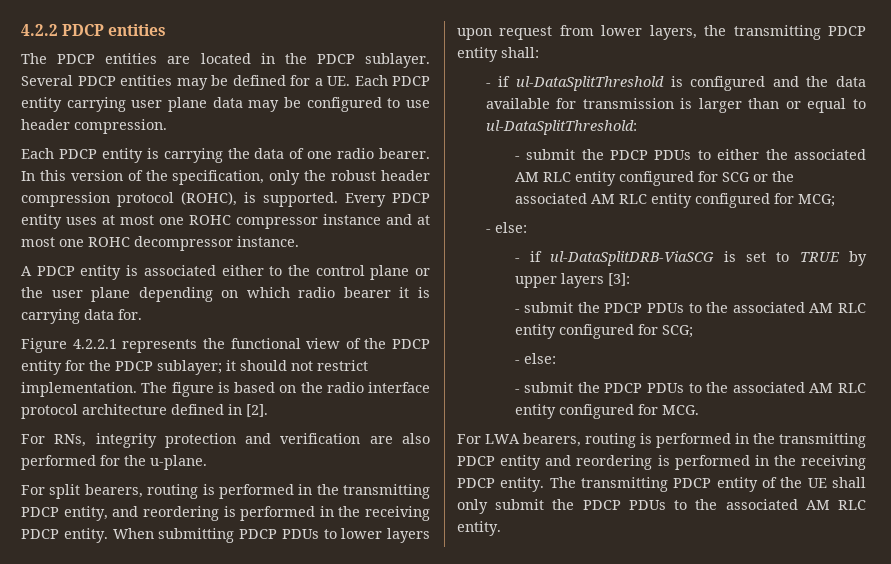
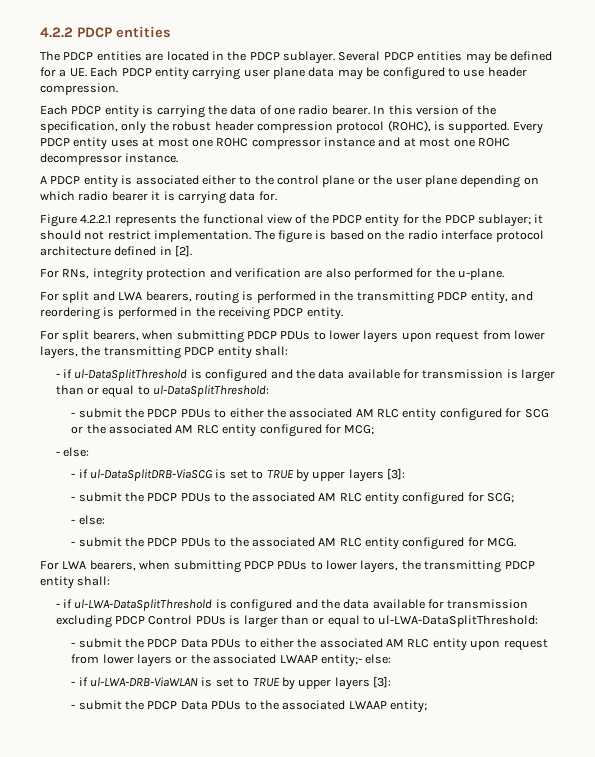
(81, 491) none -> [92,291,143,301] and LWA
[112,528,154,539] When -> [40,330,174,342] // For split bearers, when
[585,433,866,448] [457,455,866,470] [457,477,866,492] [457,499,866,514] [457,521,501,536] routing is performed in the transmitting PDCP entity and reordering is performed in the receiving PDCP entity. The transmitting PDCP entity of the UE shall only submit the PDCP PDUs to the associated AM RLC entity. -> [139,560,535,573] [40,576,111,589] [55,599,529,612] [55,615,539,628] [71,638,548,651] [71,654,392,667] [71,676,392,690] [71,700,428,713] when submitting PDCP PDUs to lower layers, the transmitting PDCP entity shall: // - if ul-LWA-DataSplitThreshold is configured and the data available for transmission excluding PDCP Control PDUs is larger than or equal to ul-LWA-DataSplitThreshold: // - submit the PDCP Data PDUs to either the associated AM RLC entity upon request from lower layers or the associated LWAAP entity;- else: // - if ul-LWA-DRB-ViaWLAN is set to TRUE by upper layers [3]: // - submit the PDCP Data PDUs to the associated LWAAP entity;

